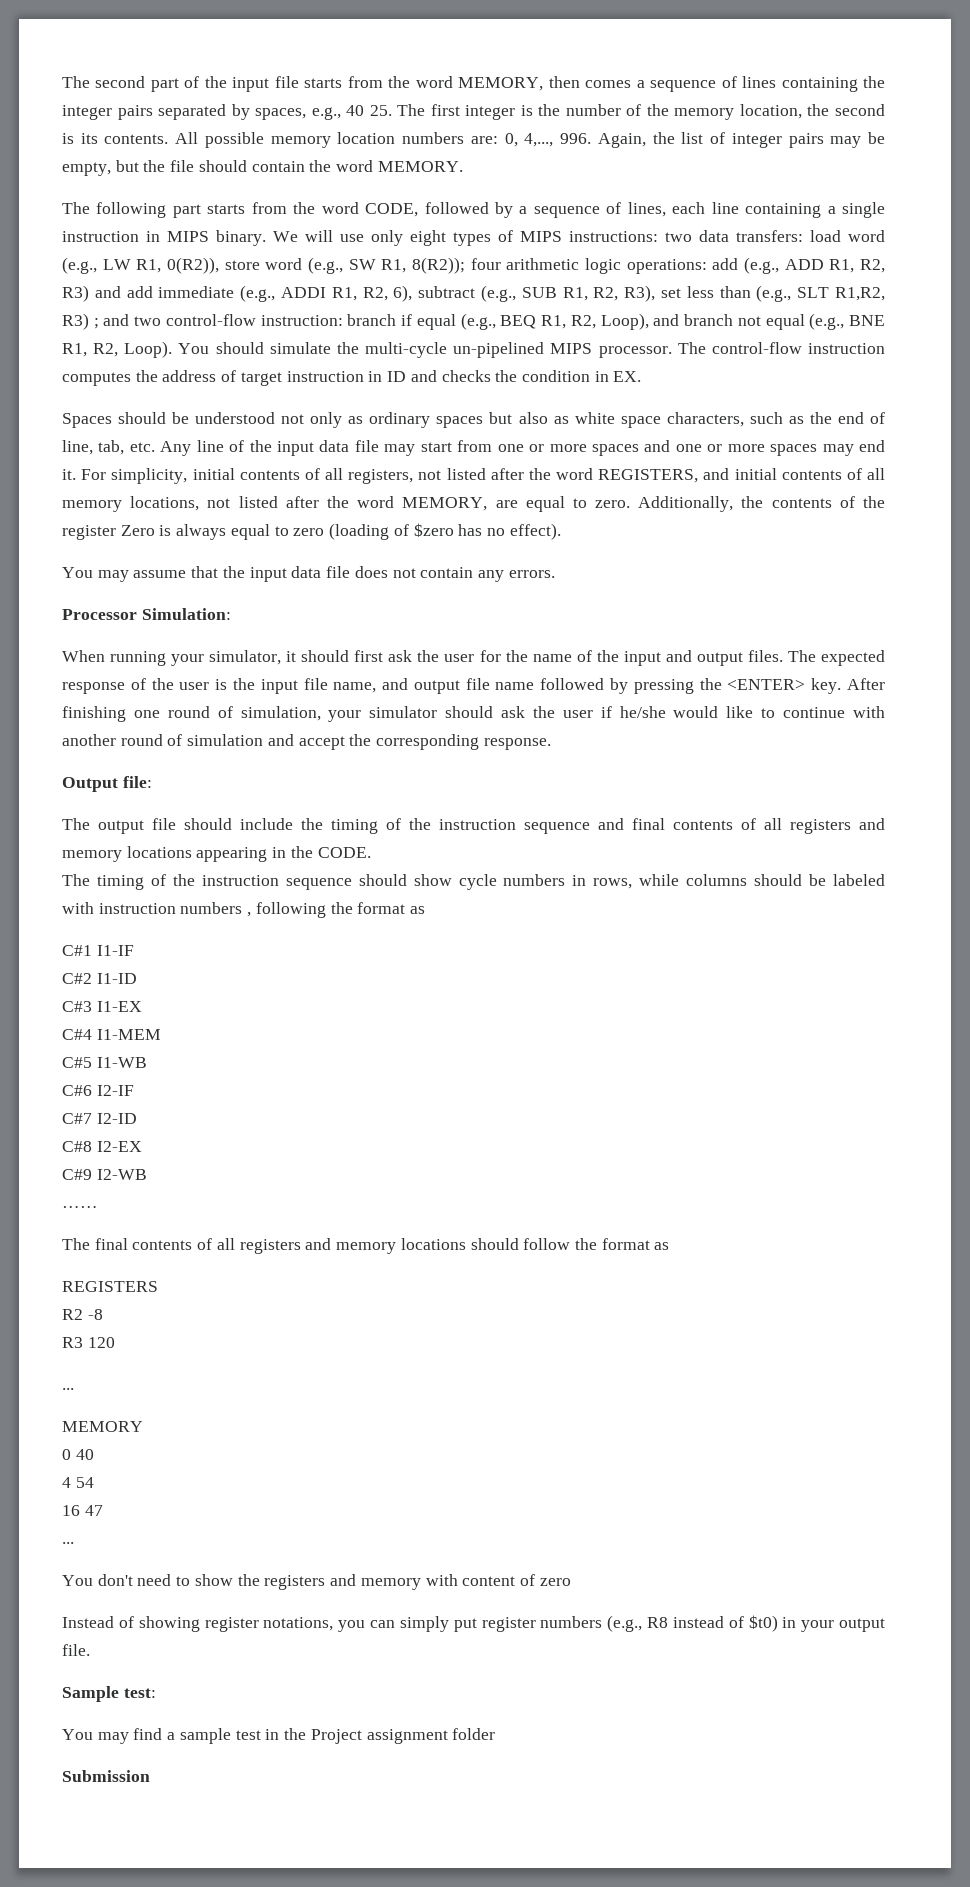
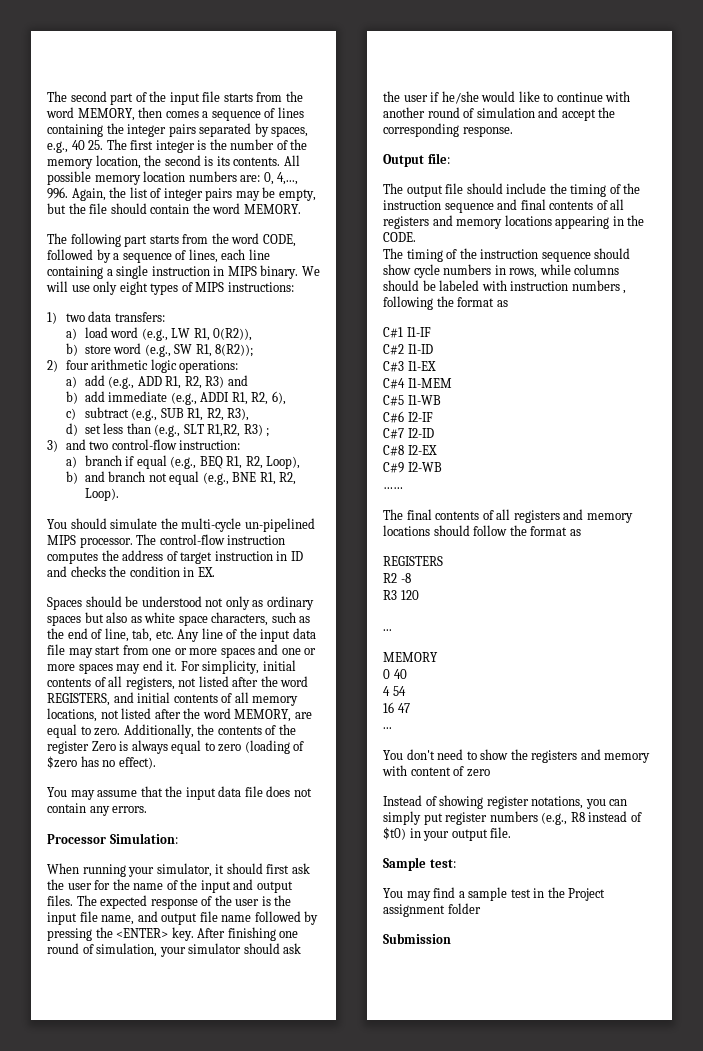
(658, 236) none -> [47,312,57,324] // 1)
(803, 236) none -> [65,328,77,340] // a)
(219, 265) none -> [65,343,78,356] // b)
(466, 265) none -> [47,360,58,372] // 2)
(707, 266) none -> [65,376,77,388] // a)
(121, 292) none -> [65,391,78,404] // b)
(413, 293) none -> [65,408,76,420] // c)
(656, 293) none -> [65,423,78,436] // d)
(99, 323) none -> [47,440,58,452] // 3)
(343, 320) none -> [65,456,77,468] // a)
(649, 321) none -> [65,471,78,484] // b)
(173, 349) none -> (119, 494) //

